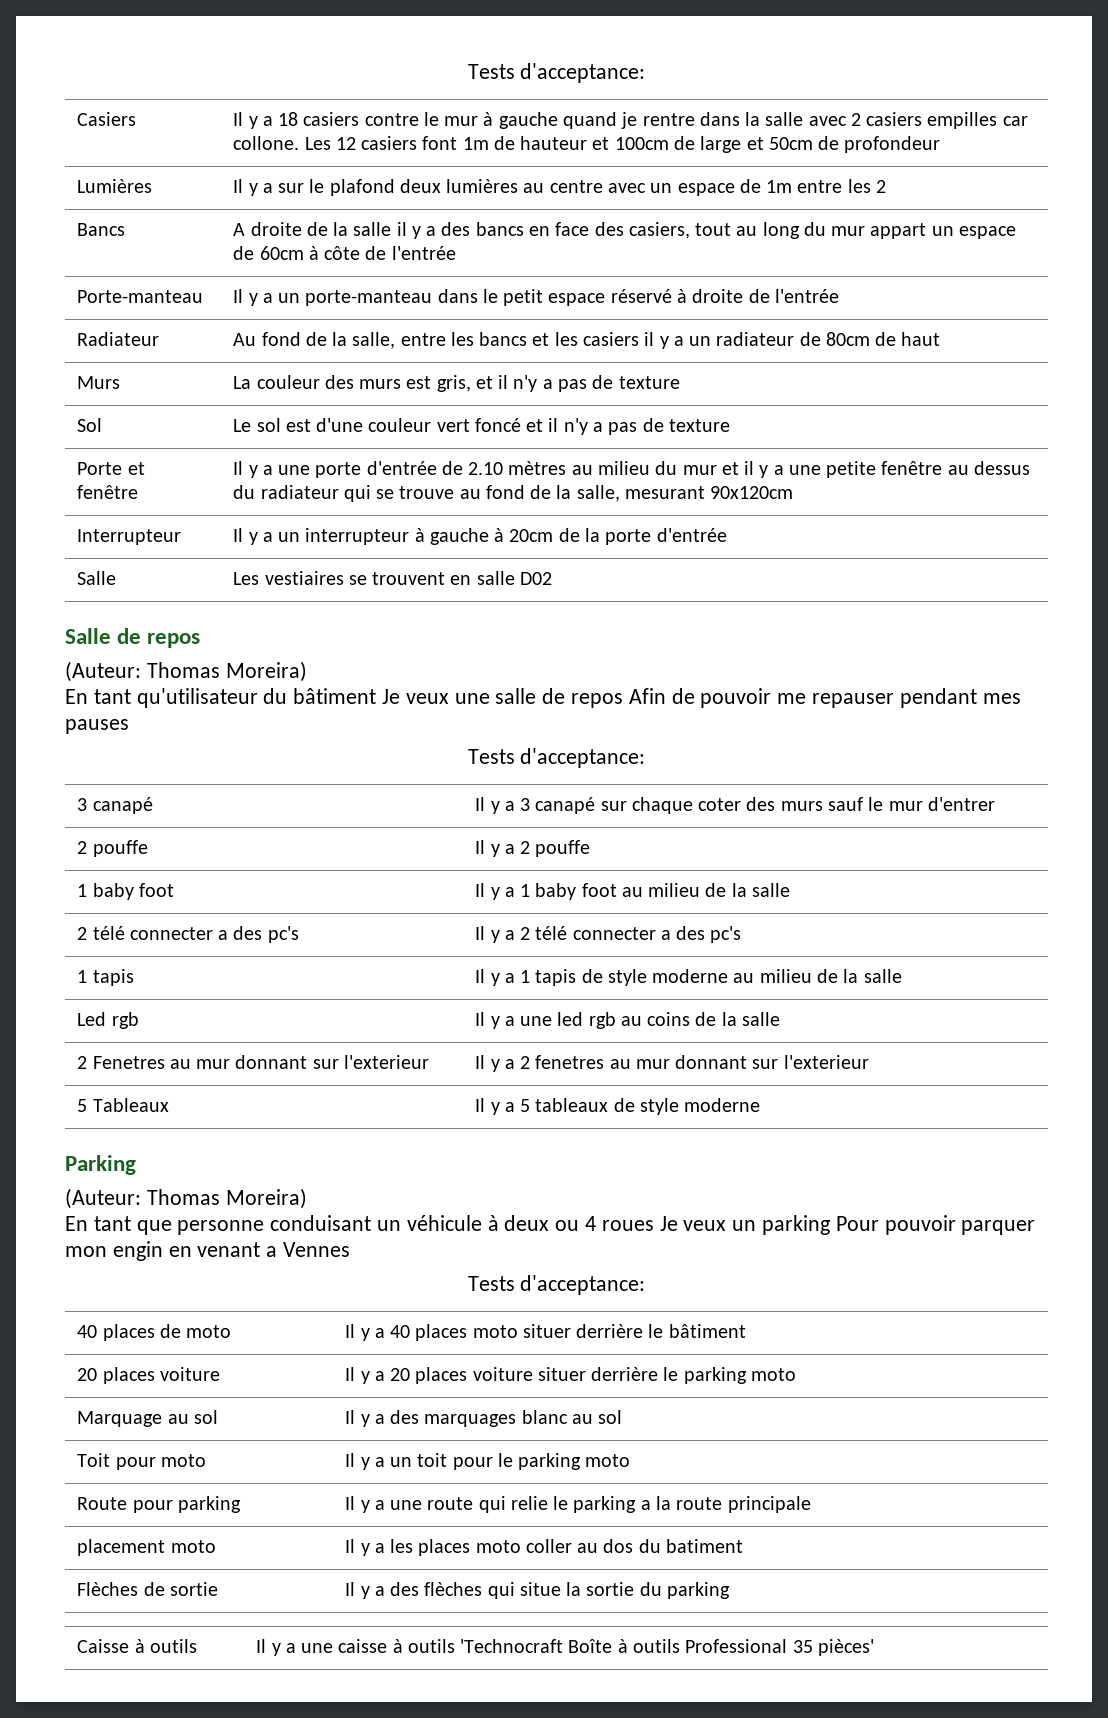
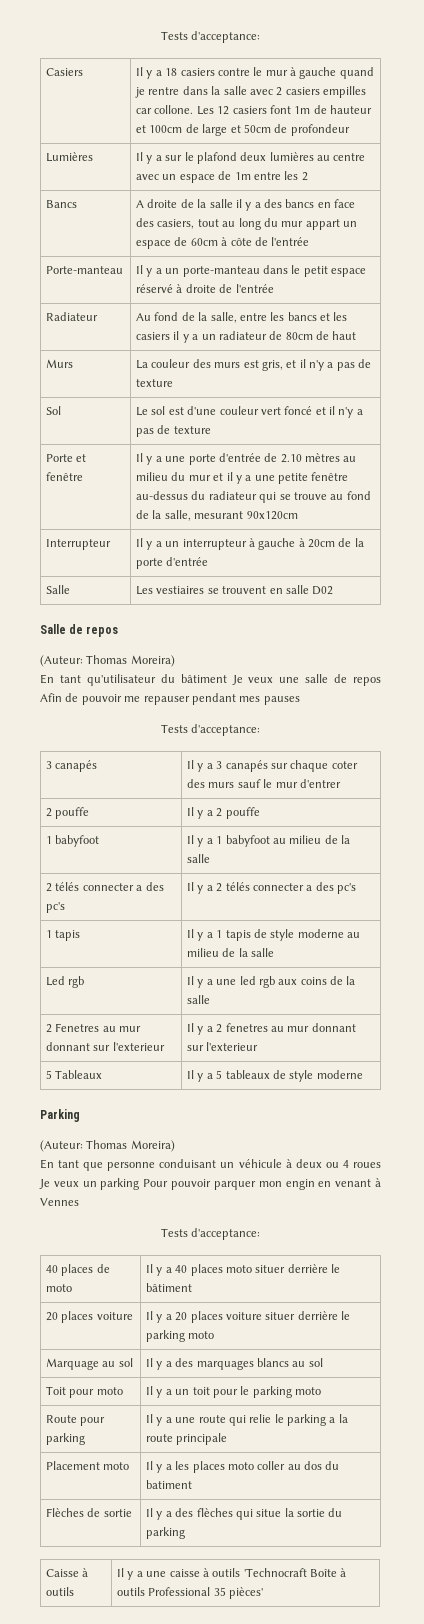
[947,461,1030,475] au dessus -> [136,491,189,500] au-dessus
[92,797,153,814] canapé -> [55,760,98,772] canapés
[535,797,596,814] canapé -> [225,760,268,772] canapés
[92,883,174,900] [475,883,617,900] baby foot | Il y a 1 baby foot -> [55,835,100,847] [187,835,270,847] babyfoot | Il y a 1 babyfoot
[92,926,125,940] télé -> [55,882,80,891] télés
[535,926,568,940] télé -> [225,882,250,891] télés
[620,1016,642,1026] au -> [278,979,298,985] aux
[266,1246,278,1257] a -> [374,1178,381,1187] à
[521,1410,568,1424] blanc -> [256,1358,289,1367] blancs
[77,1539,166,1556] placement -> [46,1461,101,1470] Placement

